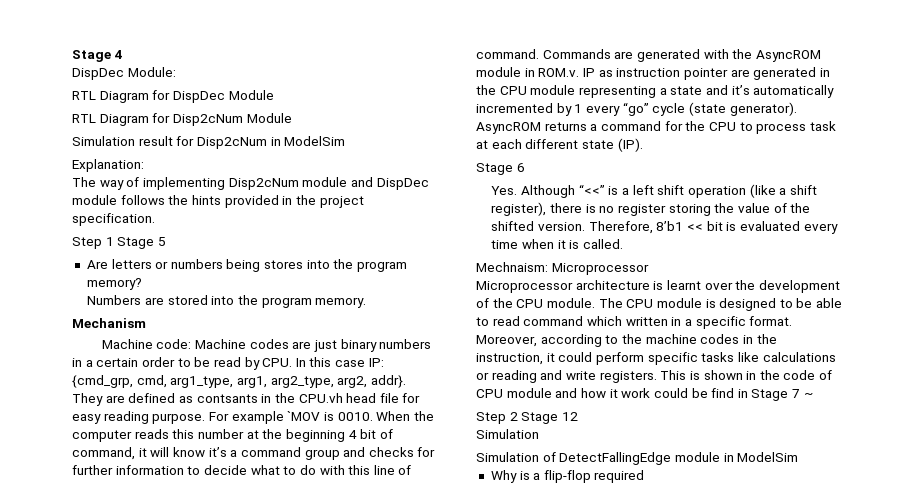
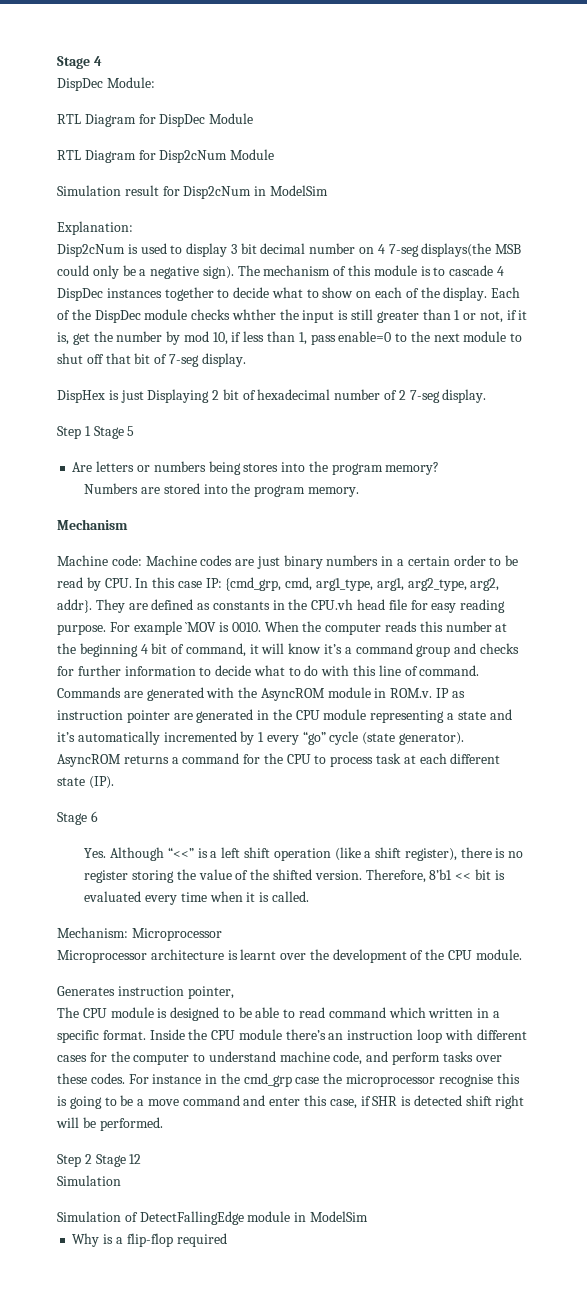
[72,177,429,190] [72,195,364,208] [72,213,155,226] The way of implementing Disp2cNum module and DispDec module follows the hints provided in the project specification. -> [57,243,522,257] [57,265,504,279] [57,287,521,301] [57,309,528,323] [57,331,523,345] [57,353,246,367] [57,389,487,403] Disp2cNum is used to display 3 bit decimal number on 4 7-seg displays(the MSB could only be a negative sign). The mechanism of this module is to cascade 4 DispDec instances together to decide what to show on each of the display. Each of the DispDec module checks whther the input is still greater than 1 or not, if it is, get the number by mod 10, if less than 1, pass enable=0 to the next module to shut off that bit of 7-seg display. // DispHex is just Displaying 2 bit of hexadecimal number of 2 7-seg display.
[196,394,258,403] contsants -> [212,601,270,610] constants
[476,262,548,272] Mechnaism: -> [57,927,128,938] Mechanism:
(595, 303) none -> [57,986,234,999] // Generates instruction pointer, //
[476,334,777,347] [476,352,836,365] [476,370,833,383] [476,388,813,401] Moreover, according to the machine codes in the instruction, it could perform specific tasks like calculations or reading and write registers. This is shown in the code of CPU module and how it work could be find in Stage 7 ~ -> [149,1029,527,1043] [57,1051,502,1065] [57,1073,520,1087] [57,1095,525,1109] [56,1117,163,1131] Inside the CPU module there’s an instruction loop with different cases for the computer to understand machine code, and perform tasks over these codes. For instance in the cmd_grp case the microprocessor recognise this is going to be a move command and enter this case, if SHR is detected shift right will be performed.

